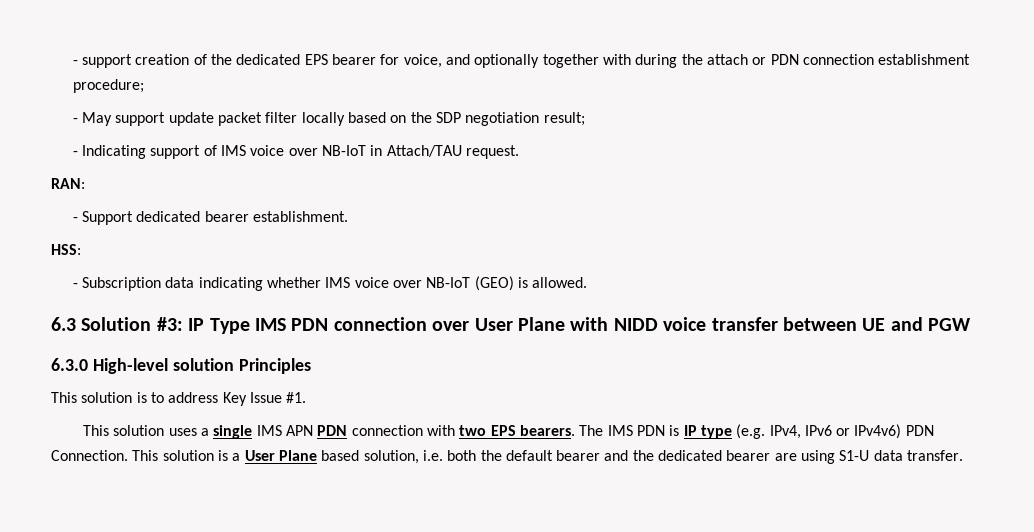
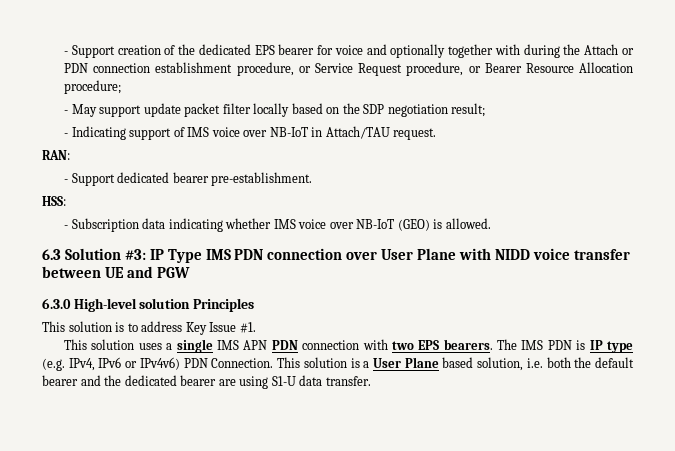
[72,54,133,68] - support -> [64,45,115,58] - Support
[403,54,442,68] voice, -> [334,45,363,55] voice
[706,54,748,65] attach -> [584,44,619,55] Attach
(971, 59) none -> [236,62,634,76] procedure, or Service Request procedure, or Bearer Resource Allocation
[253,211,349,222] establishment. -> [211,172,313,186] pre-establishment.

